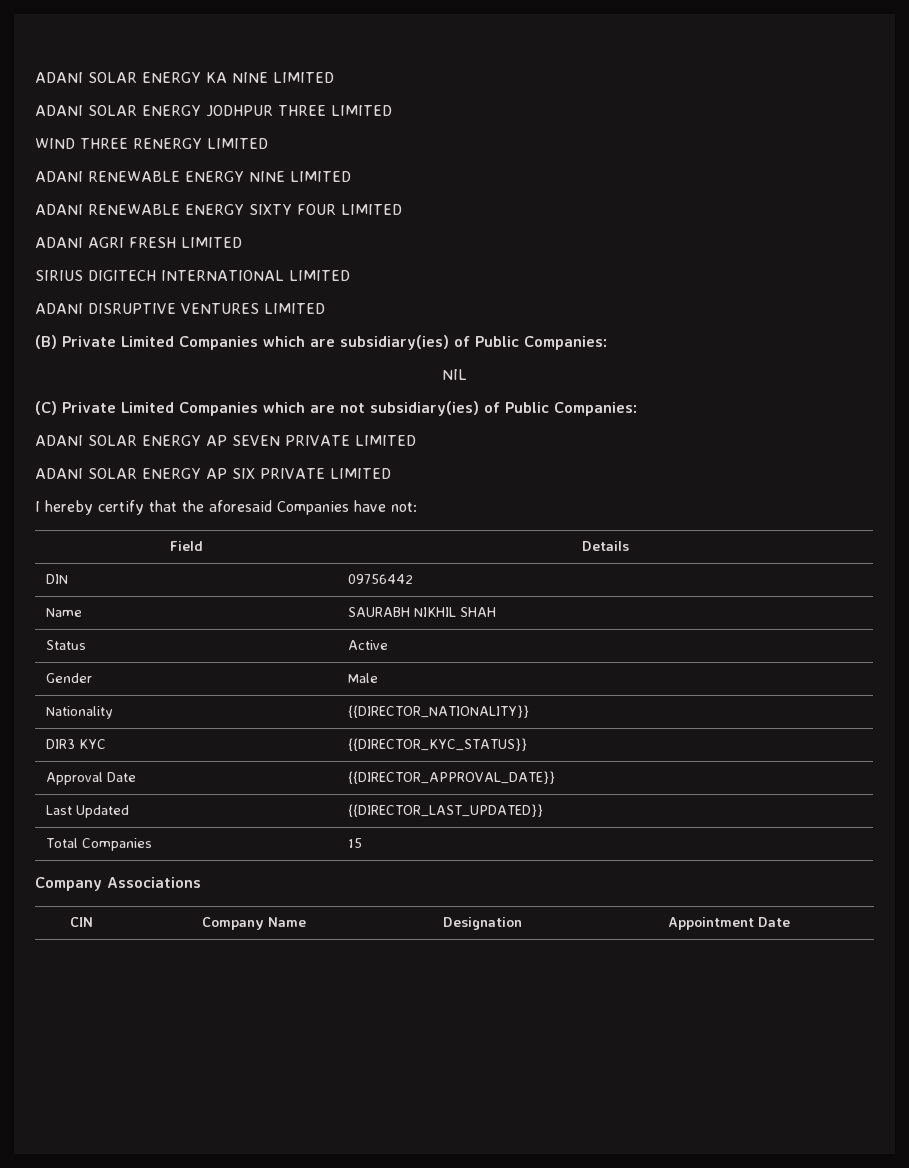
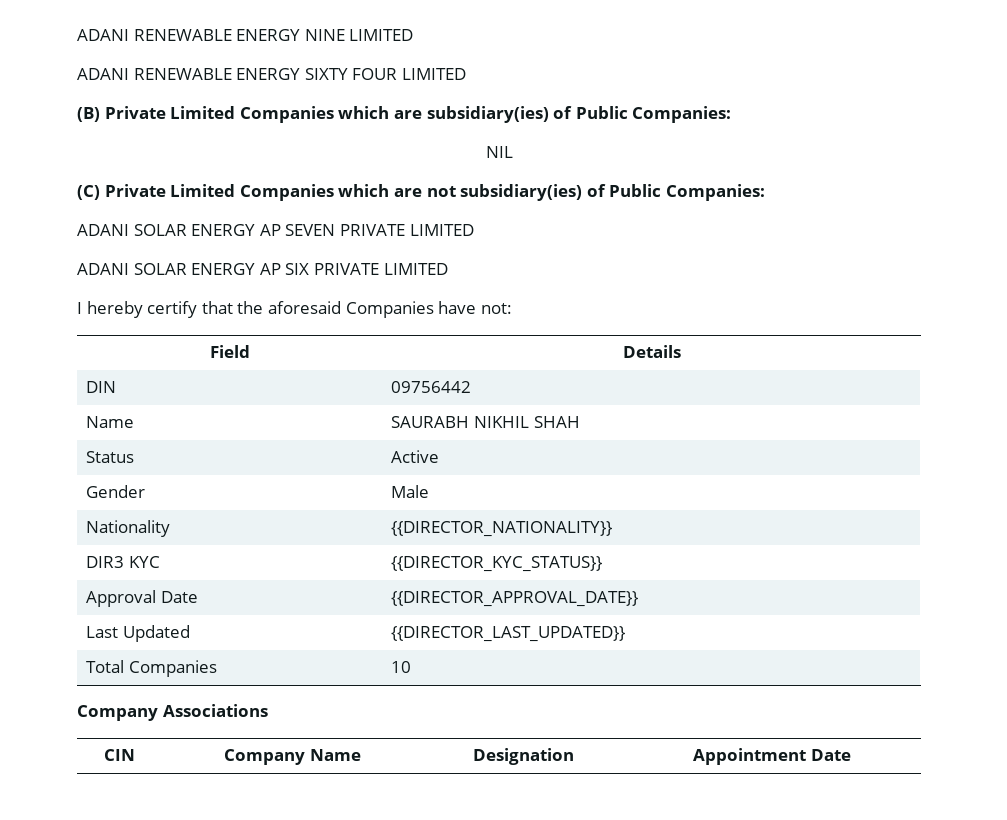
[35,72,334,83] [35,105,392,117] [35,138,268,149] [35,171,83,182] ADANI SOLAR ENERGY KA NINE LIMITED // ADANI SOLAR ENERGY JODHPUR THREE LIMITED // WIND THREE RENERGY LIMITED // ADANI -> [77,29,129,41] ADANI
[35,237,242,248] [35,270,350,281] [35,303,325,314] // ADANI AGRI FRESH LIMITED // SIRIUS DIGITECH INTERNATIONAL LIMITED // ADANI DISRUPTIVE VENTURES LIMITED -> (466, 74) none
[348,838,363,848] 15 -> [391,661,412,673] 10

